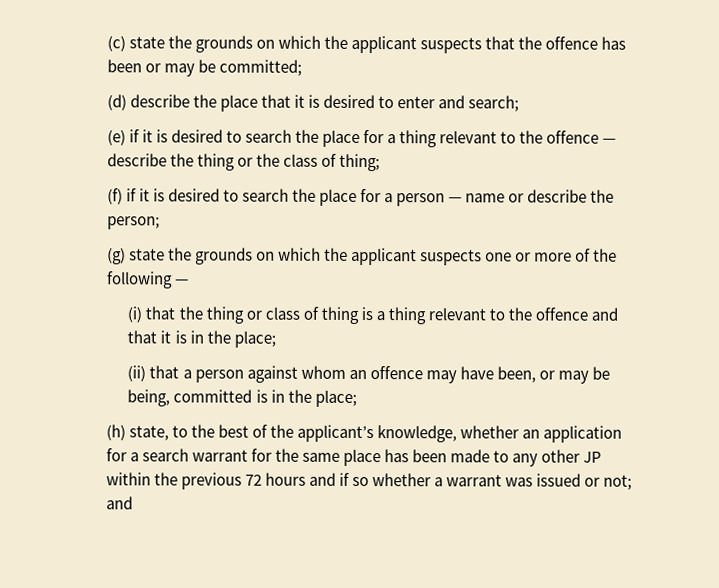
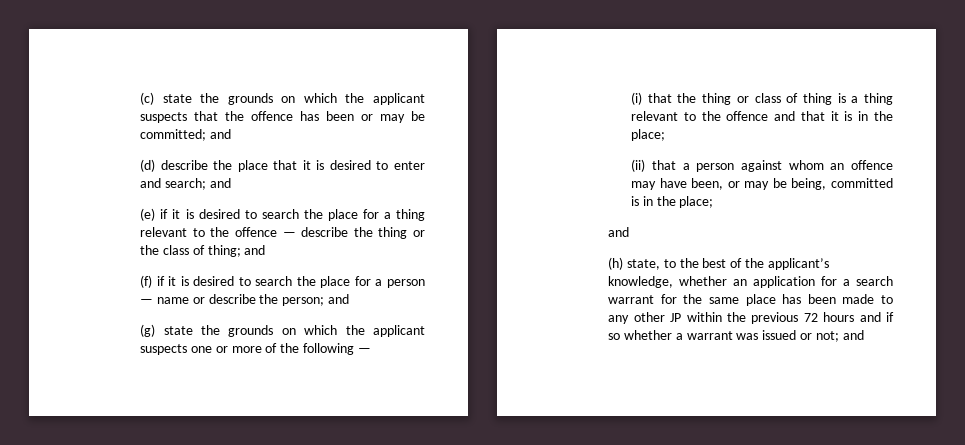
(302, 67) none -> [210,129,232,139] and
(520, 103) none -> [209,178,231,188] and
(380, 162) none -> [244,245,266,255] and
(160, 223) none -> [327,294,349,304] and
(357, 398) none -> [608,227,630,237] // and

